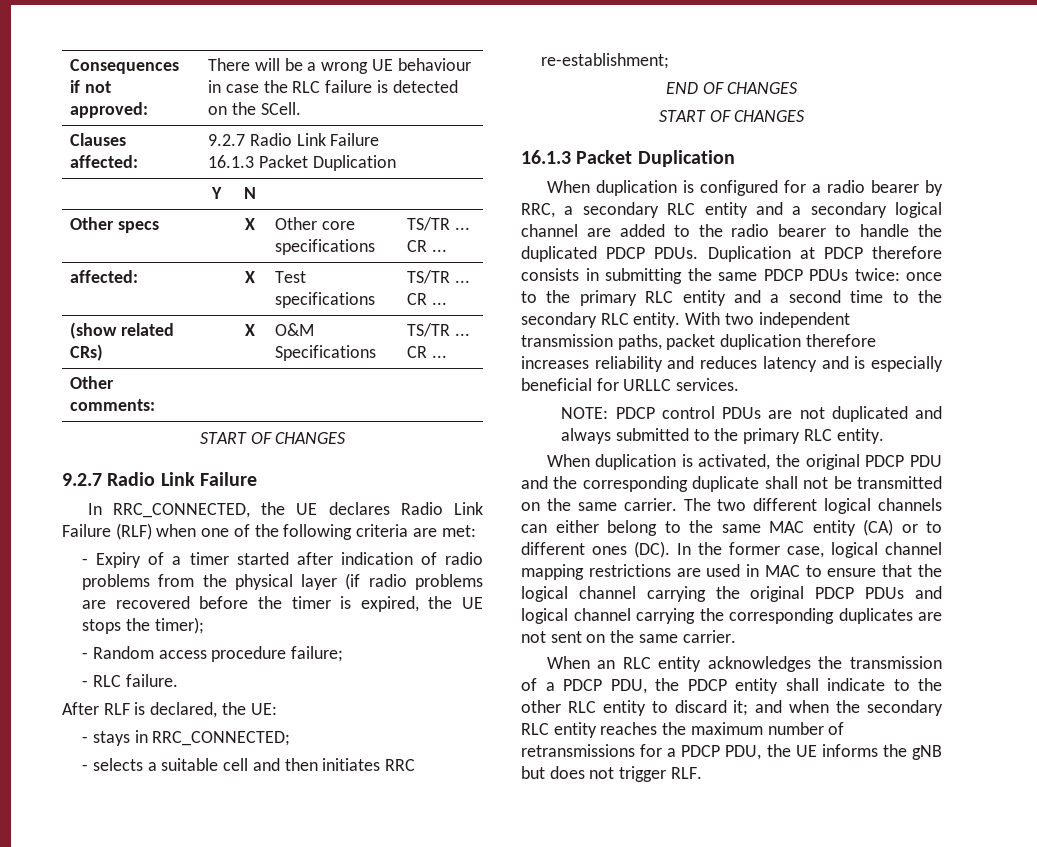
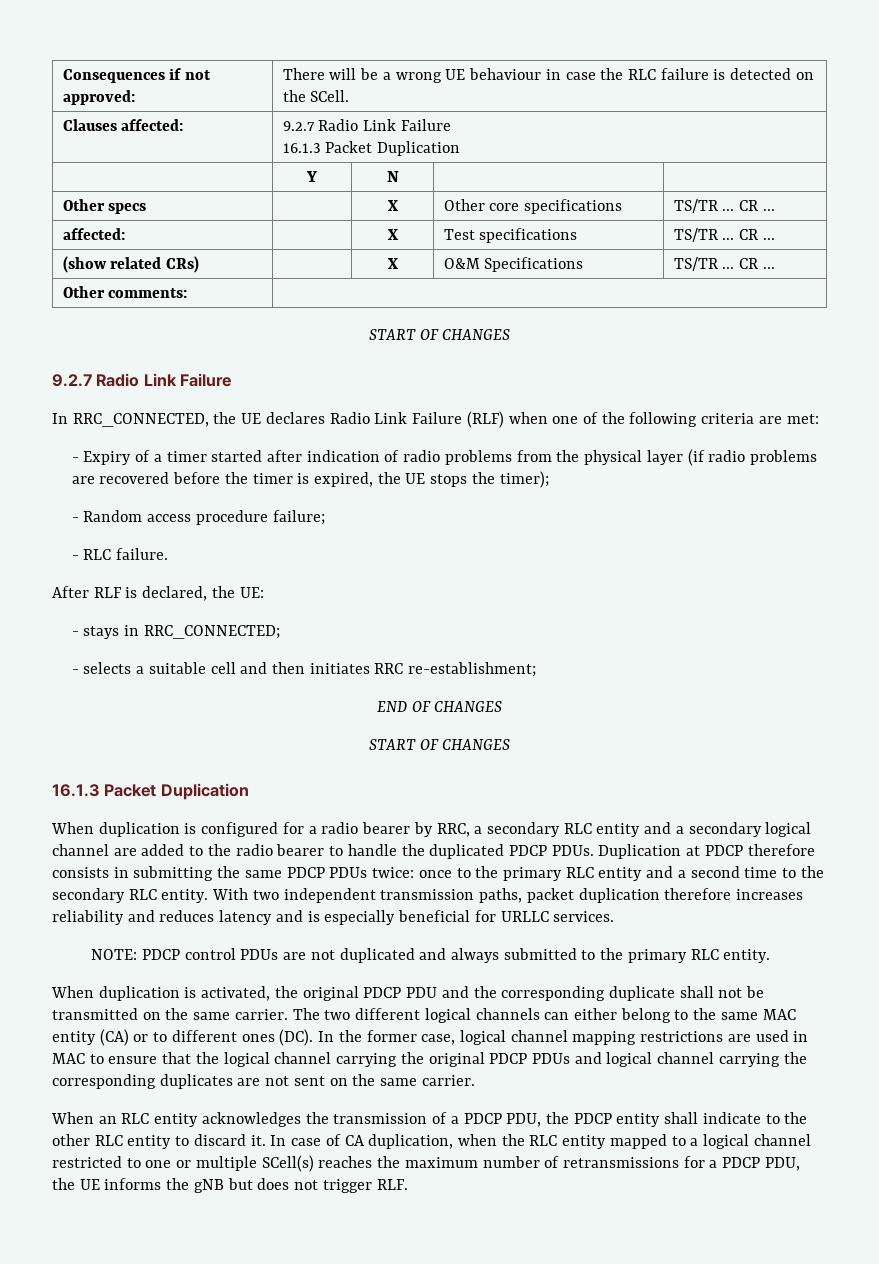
[733,700,783,716] it; and -> [250,1134,454,1149] it. In case of CA duplication,
[867,700,943,716] [521,722,597,738] secondary RLC entity -> [529,1134,811,1149] [52,1155,314,1172] RLC entity mapped to a logical channel restricted to one or multiple SCell(s)

